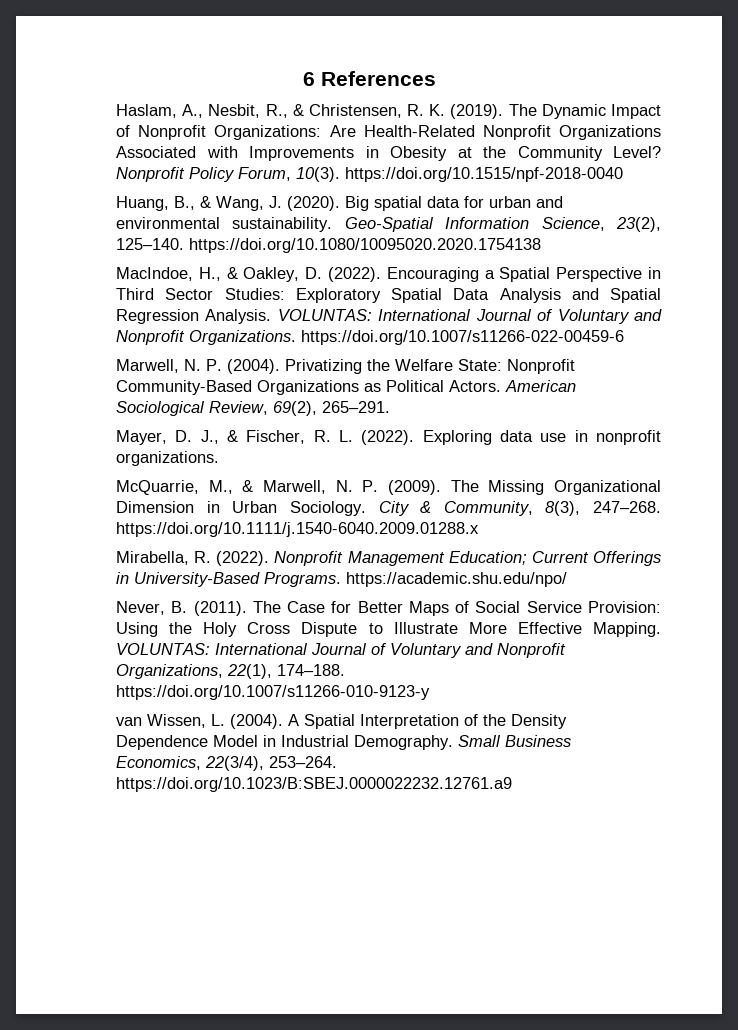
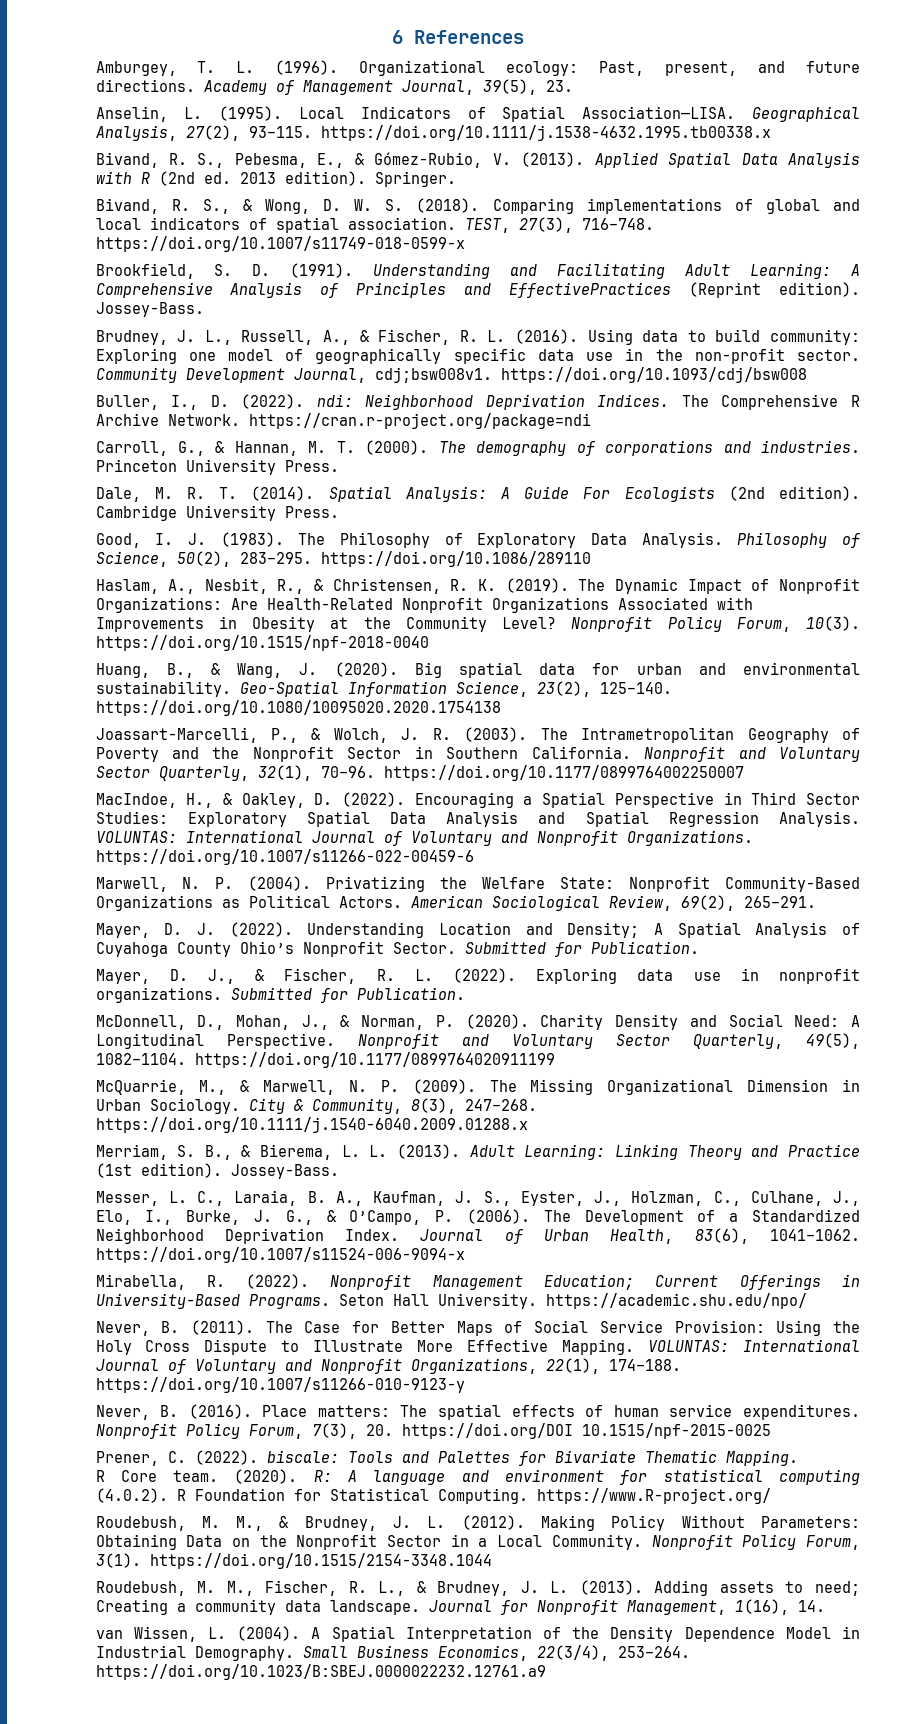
(436, 78) none -> [95,60,860,76] [95,79,573,95] [95,106,860,122] [95,125,771,141] [95,152,860,168] [95,171,456,187] [95,198,860,214] [95,217,654,233] [95,236,465,252] [95,263,860,279] [95,282,860,298] [95,302,204,317] [95,329,860,345] [95,348,860,364] [95,367,807,383] [95,394,860,410] [95,413,591,429] [95,440,860,456] [95,459,339,475] [95,486,860,502] [95,505,339,521] [95,532,861,548] [95,551,591,567] // Amburgey, T. L. (1996). Organizational ecology: Past, present, and future directions. Academy of Management Journal, 39(5), 23. // Anselin, L. (1995). Local Indicators of Spatial Association—LISA. Geographical Analysis, 27(2), 93–115. https://doi.org/10.1111/j.1538-4632.1995.tb00338.x // Bivand, R. S., Pebesma, E., & Gómez-Rubio, V. (2013). Applied Spatial Data Analysis with R (2nd ed. 2013 edition). Springer. // Bivand, R. S., & Wong, D. W. S. (2018). Comparing implementations of global and local indicators of spatial association. TEST, 27(3), 716–748. https://doi.org/10.1007/s11749-018-0599-x // Brookfield, S. D. (1991). Understanding and Facilitating Adult Learning: A Comprehensive Analysis of Principles and EffectivePractices (Reprint edition). Jossey-Bass. // Brudney, J. L., Russell, A., & Fischer, R. L. (2016). Using data to build community: Exploring one model of geographically specific data use in the non-profit sector. Community Development Journal, cdj;bsw008v1. https://doi.org/10.1093/cdj/bsw008 // Buller, I., D. (2022). ndi: Neighborhood Deprivation Indices. The Comprehensive R Archive Network. https://cran.r-project.org/package=ndi // Carroll, G., & Hannan, M. T. (2000). The demography of corporations and industries. Princeton University Press. // Dale, M. R. T. (2014). Spatial Analysis: A Guide For Ecologists (2nd edition). Cambridge University Press. // Good, I. J. (1983). The Philosophy of Exploratory Data Analysis. Philosophy of Science, 50(2), 283–295. https://doi.org/10.1086/289110
(542, 245) none -> [95,727,860,743] [95,746,860,762] [95,765,744,781] // Joassart-Marcelli, P., & Wolch, J. R. (2003). The Intrametropolitan Geography of Poverty and the Nonprofit Sector in Southern California. Nonprofit and Voluntary Sector Quarterly, 32(1), 70–96. https://doi.org/10.1177/0899764002250007
(391, 407) none -> [95,922,861,938] [95,941,699,957] // Mayer, D. J. (2022). Understanding Location and Density; A Spatial Analysis of Cuyahoga County Ohio’s Nonprofit Sector. Submitted for Publication.
(220, 458) none -> [230,987,465,1003] [95,1014,860,1030] [95,1033,861,1049] [95,1052,555,1068] Submitted for Publication. // McDonnell, D., Mohan, J., & Norman, P. (2020). Charity Density and Social Need: A Longitudinal Perspective. Nonprofit and Voluntary Sector Quarterly, 49(5), 1082–1104. https://doi.org/10.1177/0899764020911199
(480, 529) none -> [95,1144,860,1160] [95,1163,339,1179] [95,1190,861,1206] [95,1209,860,1225] [95,1228,860,1244] [95,1247,465,1263] // Merriam, S. B., & Bierema, L. L. (2013). Adult Learning: Linking Theory and Practice (1st edition). Jossey-Bass. // Messer, L. C., Laraia, B. A., Kaufman, J. S., Eyster, J., Holzman, C., Culhane, J., Elo, I., Burke, J. G., & O’Campo, P. (2006). The Development of a Standardized Neighborhood Deprivation Index. Journal of Urban Health, 83(6), 1041–1062. https://doi.org/10.1007/s11524-006-9094-x
(342, 579) none -> [338,1293,537,1309] Seton Hall University.
(431, 692) none -> [95,1404,860,1420] [95,1423,771,1439] [95,1450,798,1466] [95,1469,861,1485] [95,1488,771,1504] [95,1515,861,1531] [95,1534,860,1550] [95,1553,492,1569] [95,1580,860,1596] [95,1599,825,1615] // Never, B. (2016). Place matters: The spatial effects of human service expenditures. Nonprofit Policy Forum, 7(3), 20. https://doi.org/DOI 10.1515/npf-2015-0025 // Prener, C. (2022). biscale: Tools and Palettes for Bivariate Thematic Mapping. // R Core team. (2020). R: A language and environment for statistical computing (4.0.2). R Foundation for Statistical Computing. https://www.R-project.org/ // Roudebush, M. M., & Brudney, J. L. (2012). Making Policy Without Parameters: Obtaining Data on the Nonprofit Sector in a Local Community. Nonprofit Policy Forum, 3(1). https://doi.org/10.1515/2154-3348.1044 // Roudebush, M. M., Fischer, R. L., & Brudney, J. L. (2013). Adding assets to need; Creating a community data landscape. Journal for Nonprofit Management, 1(16), 14.

